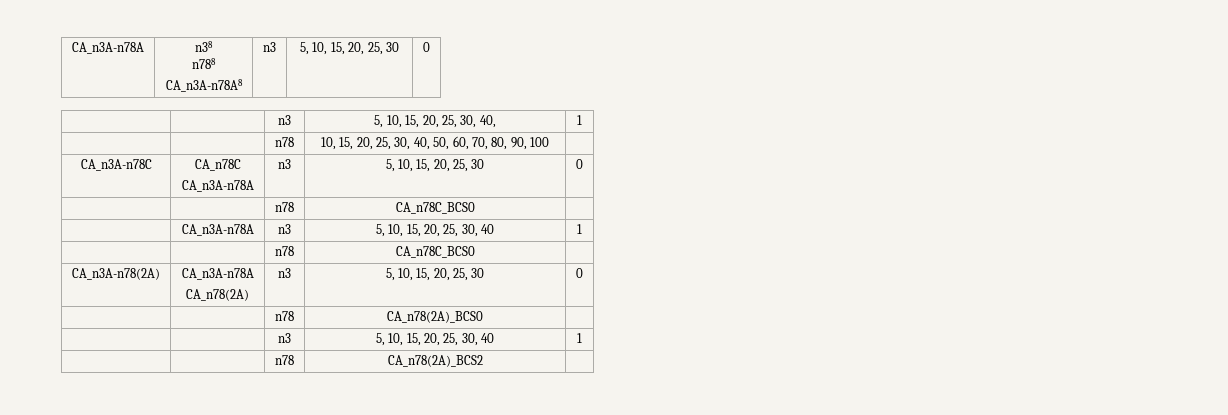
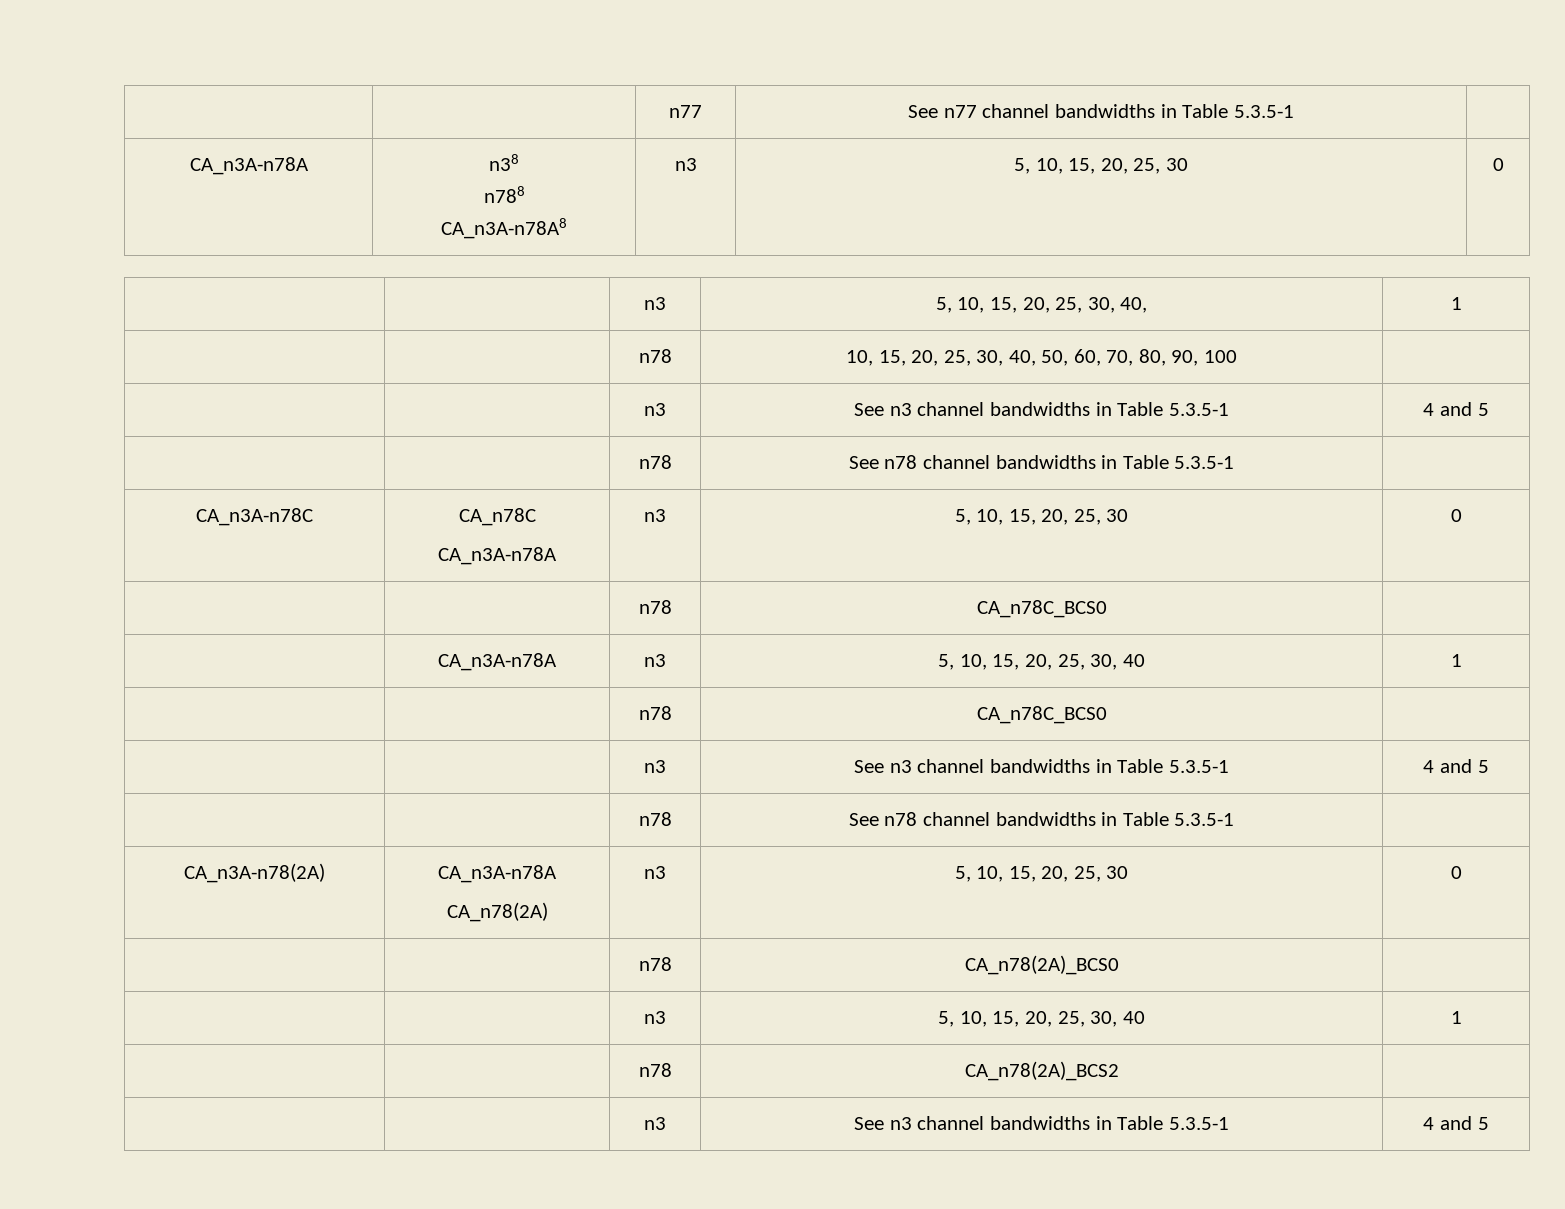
(72, 48) none -> [669,105,702,118] [908,104,1294,118] | | n77 | See n77 channel bandwidths in Table 5.3.5-1 | //
(550, 142) none -> [644,403,666,416] [854,402,1229,416] [1423,402,1489,416] [638,455,672,469] [848,455,1235,469] // | | n3 | See n3 channel bandwidths in Table 5.3.5-1 | 4 and 5 // | | n78 | See n78 channel bandwidths in Table 5.3.5-1 |
(475, 252) none -> [644,760,666,773] [854,759,1229,773] [1423,759,1489,773] [638,812,672,826] [848,812,1235,826] // | | n3 | See n3 channel bandwidths in Table 5.3.5-1 | 4 and 5 // | | n78 | See n78 channel bandwidths in Table 5.3.5-1 |
(483, 361) none -> [644,1117,666,1130] [854,1116,1229,1130] [1423,1116,1489,1130] // | | n3 | See n3 channel bandwidths in Table 5.3.5-1 | 4 and 5

